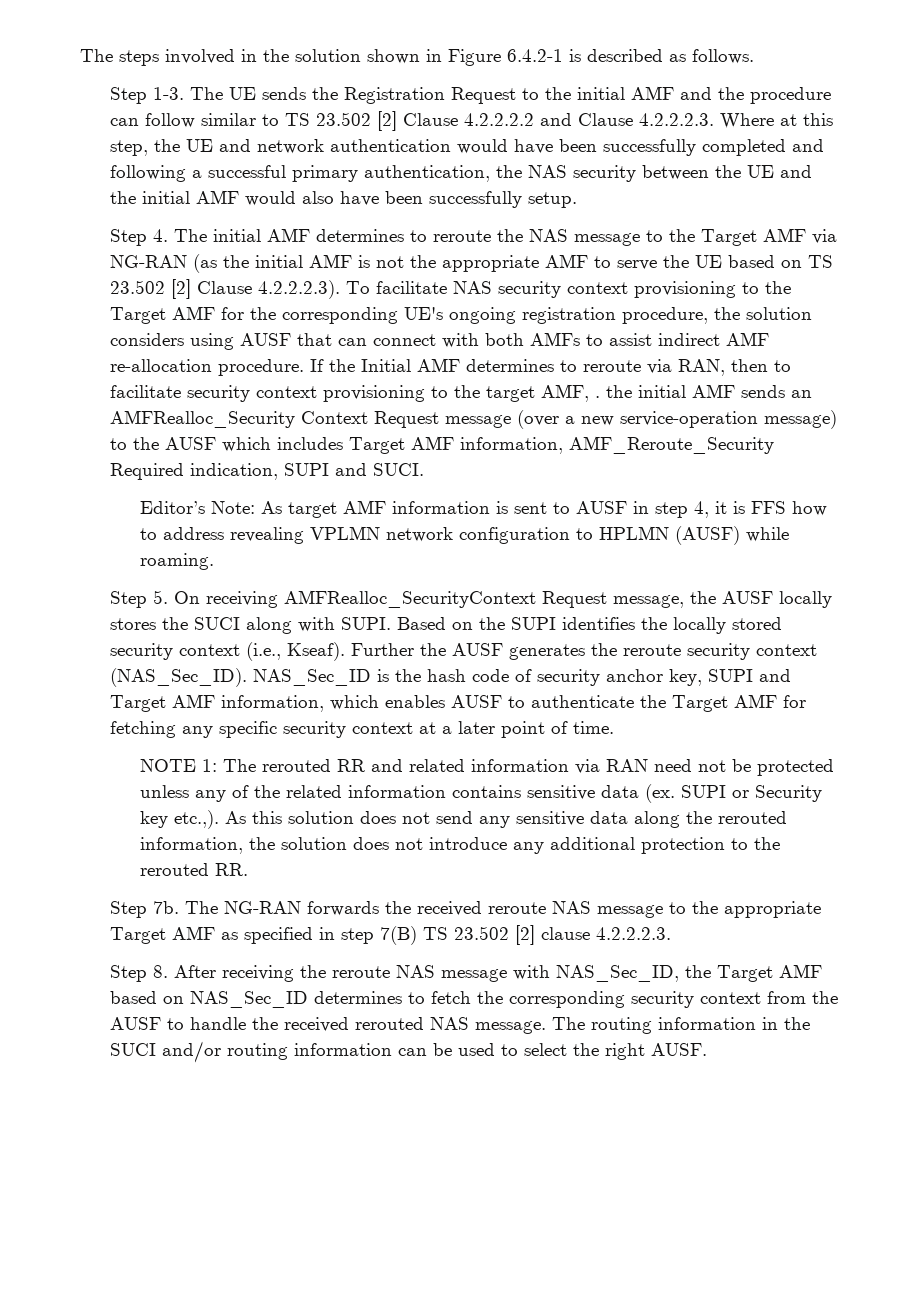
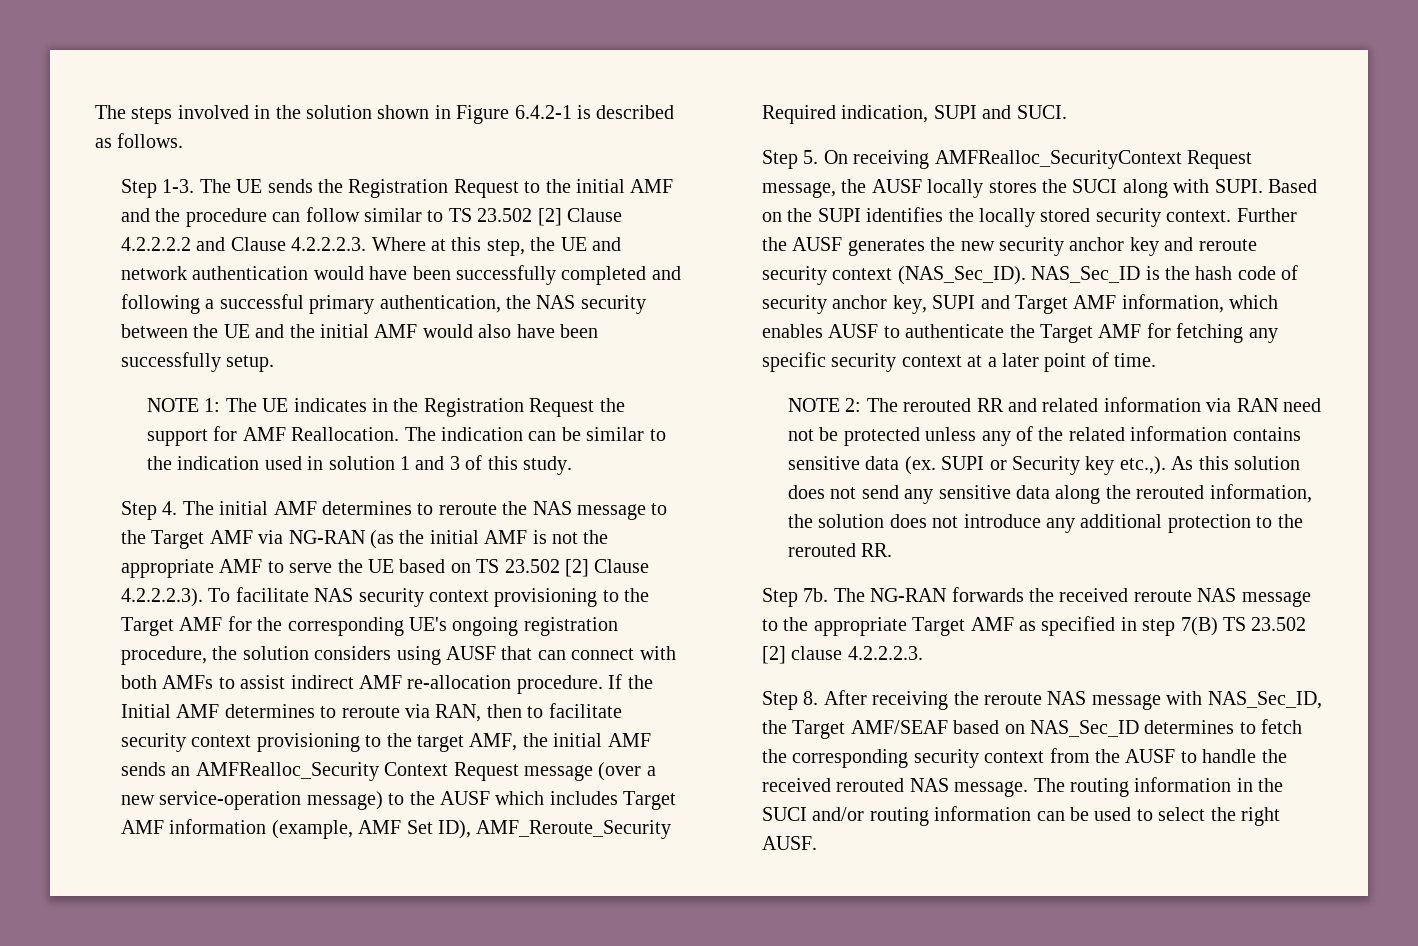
(577, 200) none -> [147,398,625,417] [147,426,666,446] [147,455,573,475] // NOTE 1: The UE indicates in the Registration Request the support for AMF Reallocation. The indication can be similar to the indication used in solution 1 and 3 of this study.
[594,396,600,398] . -> (518, 742) none
[459,437,563,454] information, -> [169,819,472,839] information (example, AMF Set ID),
[139,500,827,518] [139,526,789,545] [139,553,214,570] // Editor’s Note: As target AMF information is sent to AUSF in step 4, it is FFS how to address revealing VPLMN network configuration to HPLMN (AUSF) while roaming. -> (1067, 112) none
[178,642,345,661] context (i.e., Kseaf). -> [1166,210,1232,222] context.
(617, 649) none -> [960,237,1194,256] new security anchor key and
[201,759,217,772] 1: -> [845,398,862,412] 2:
[778,964,822,978] AMF -> [850,720,948,734] AMF/SEAF

